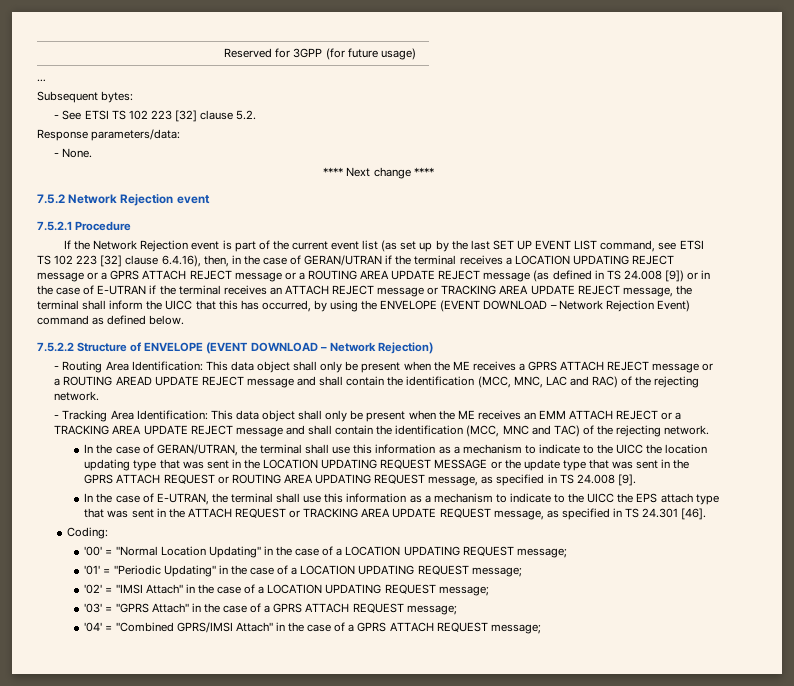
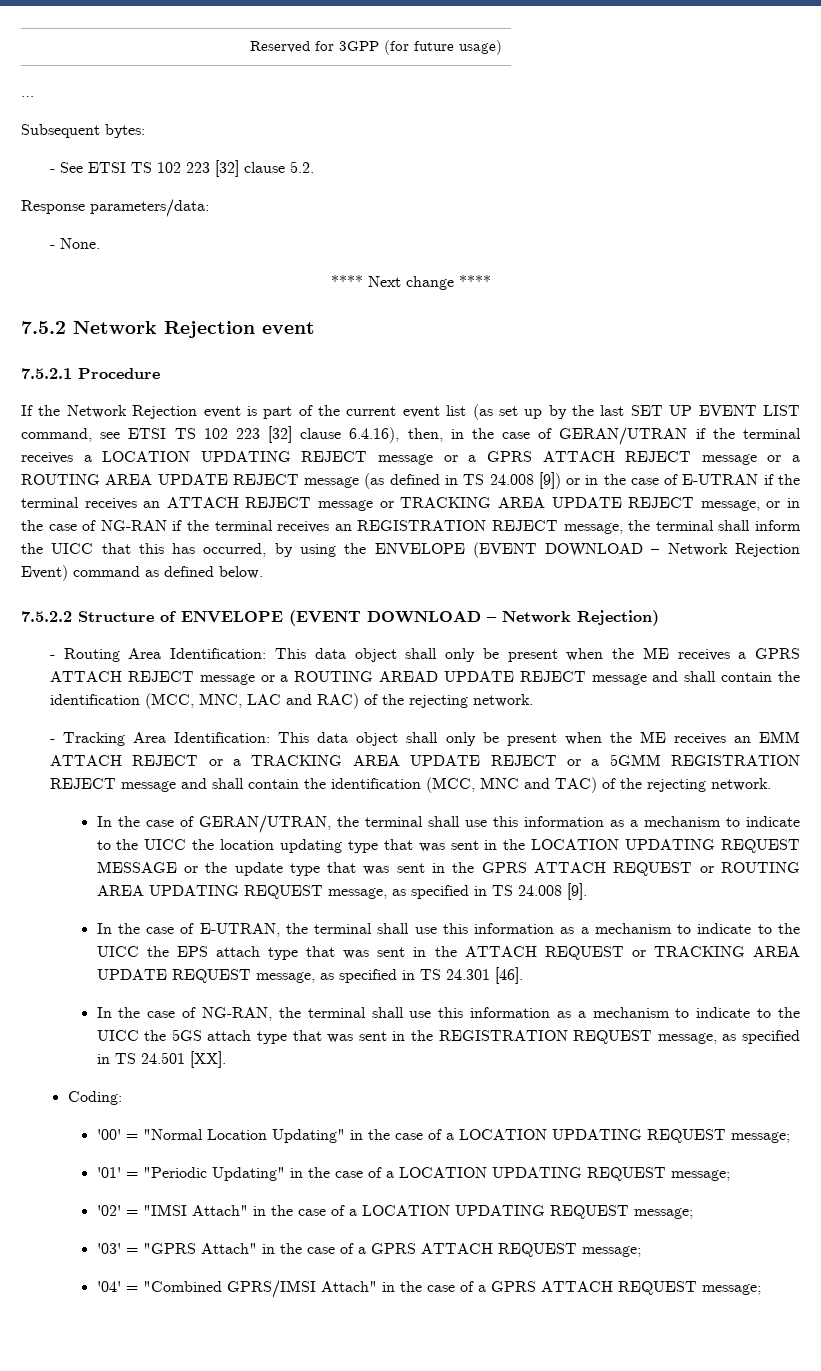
(673, 292) none -> [766,498,801,508] [21,520,623,534] or in the case of NG-RAN if the terminal receives an REGISTRATION REJECT message,
(233, 430) none -> [566,754,800,766] [49,778,116,789] or a 5GMM REGISTRATION REJECT
(707, 514) none -> [96,1007,800,1021] [96,1029,800,1044] [96,1051,226,1068] // In the case of NG-RAN, the terminal shall use this information as a mechanism to indicate to the UICC the 5GS attach type that was sent in the REGISTRATION REQUEST message, as specified in TS 24.501 [XX].

